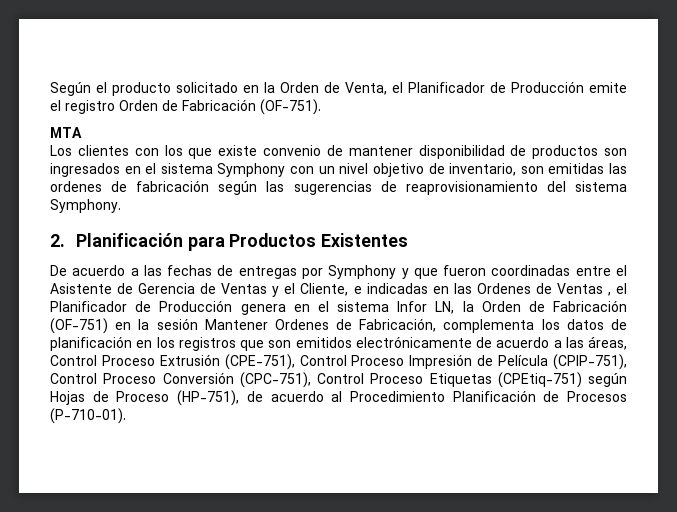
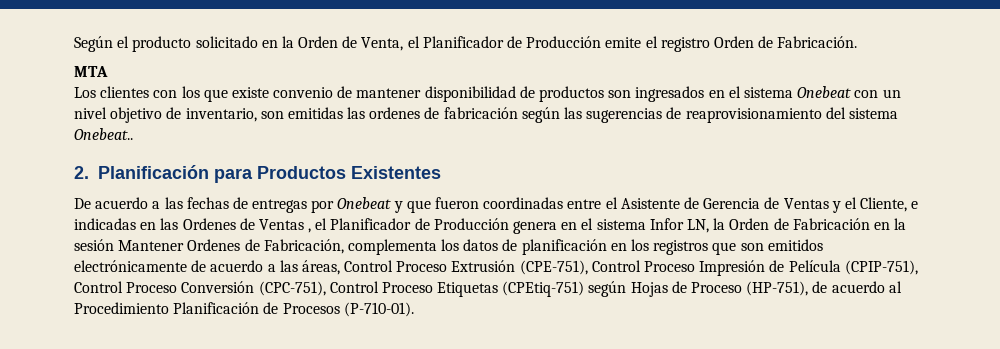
[182,99,321,115] Fabricación (OF-751). -> [777,36,858,48] Fabricación.
[217,163,286,177] Symphony -> [797,86,852,98] Onebeat
[50,199,121,213] Symphony. -> [74,128,133,140] Onebeat..
[328,265,397,279] Symphony -> [337,197,392,209] Onebeat
[50,318,108,334] (OF-751) -> (870, 224) none

